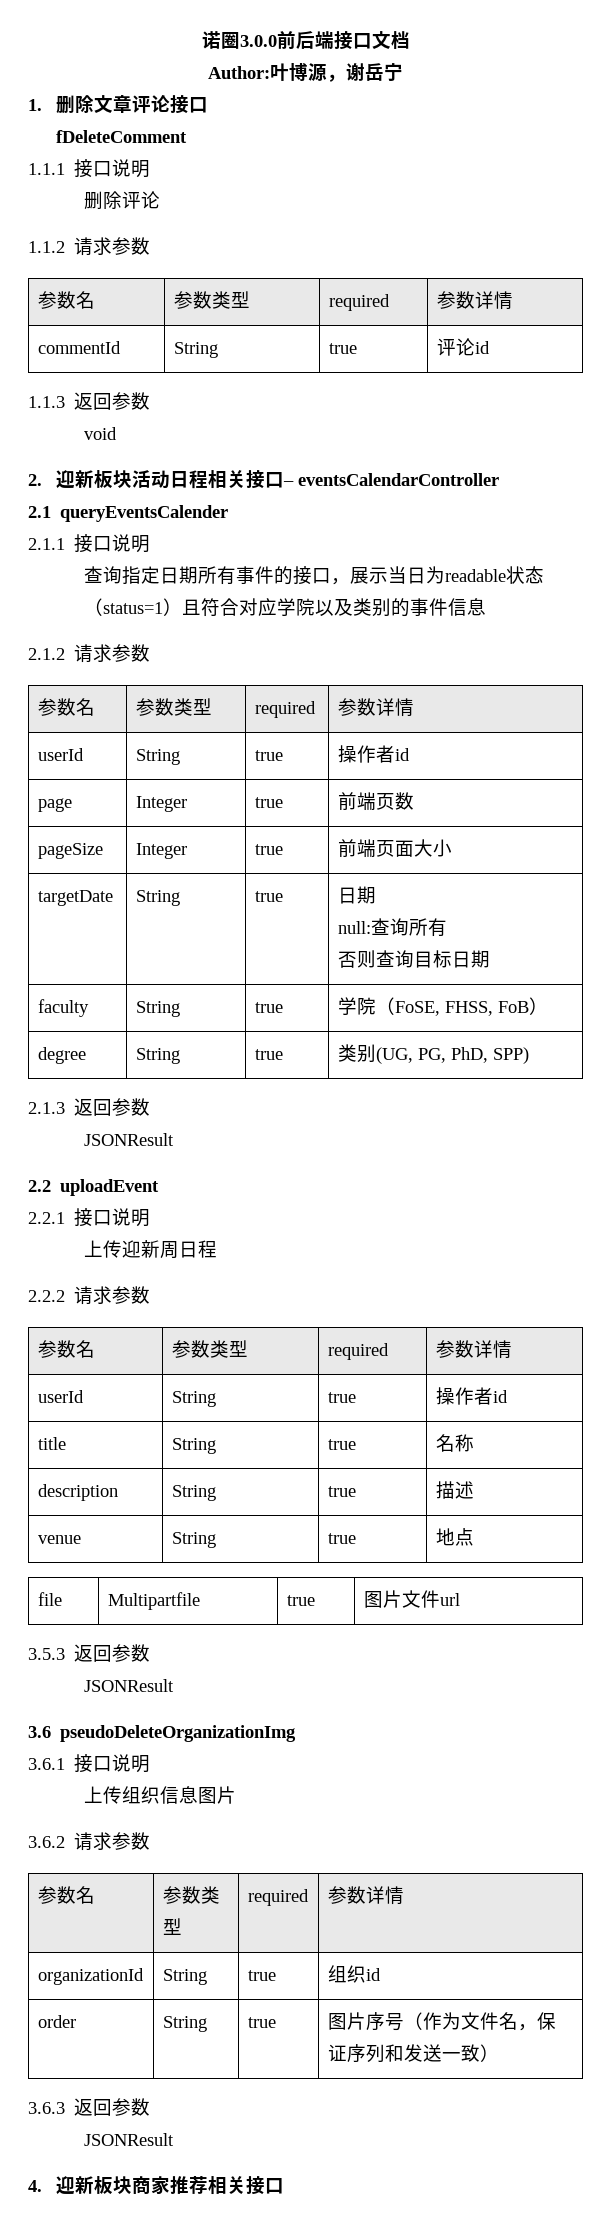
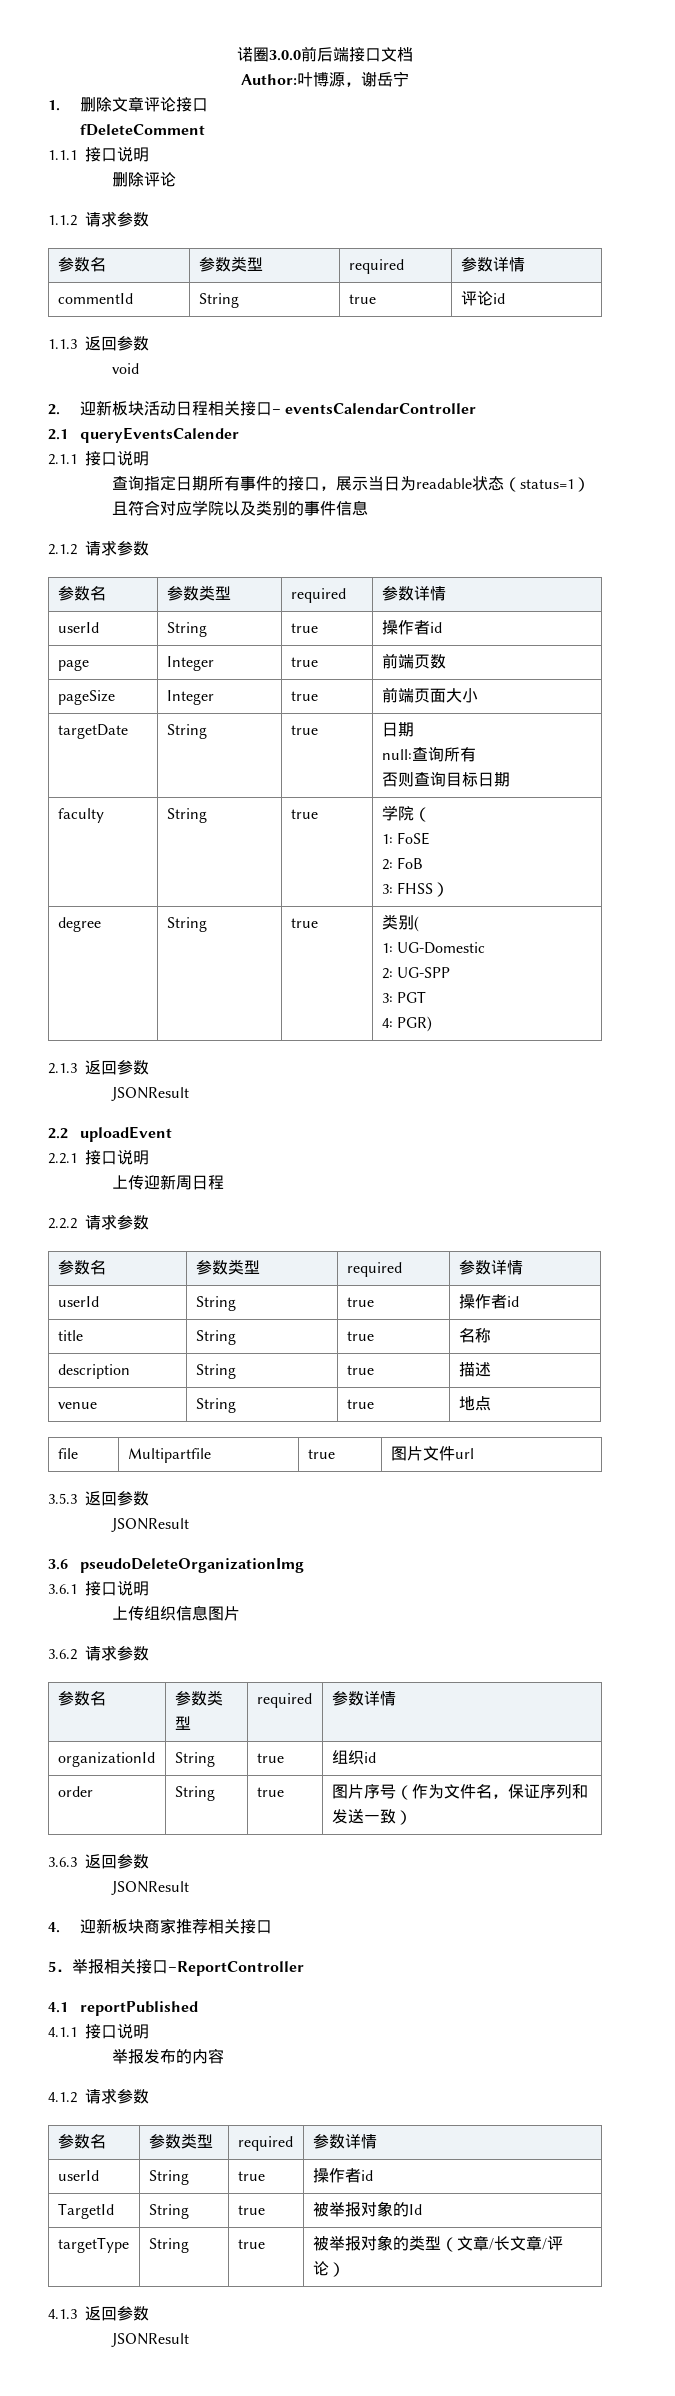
[394,1001,493,1016] FoSE, FHSS, -> [381,832,431,845] [381,859,393,870] // 1: FoSE // 2:
(529, 1007) none -> [381,882,434,894] // 3: FHSS
[375,1047,529,1064] (UG, PG, PhD, SPP) -> [413,916,419,932] [381,942,486,954] [381,967,451,979] [381,991,427,1003] [381,1016,433,1032] ( // 1: UG-Domestic // 2: UG-SPP // 3: PGT // 4: PGR)
(285, 2186) none -> [48,1959,304,1976] [48,2001,198,2016] [48,2023,149,2039] [111,2048,224,2064] [48,2088,149,2104] [57,2134,106,2149] [148,2133,213,2149] [237,2136,293,2151] [312,2134,377,2149] [57,2170,99,2181] [148,2170,189,2185] [237,2171,265,2181] [312,2168,373,2183] [57,2203,114,2219] [148,2204,189,2219] [237,2205,265,2215] [312,2201,422,2217] [57,2237,129,2253] [148,2238,189,2253] [237,2239,265,2249] [312,2235,563,2252] [312,2261,345,2277] [48,2306,149,2321] [110,2333,189,2347] // 5．举报相关接口–ReportController // 4.1 reportPublished // 4.1.1接口说明 // 举报发布的内容 // 4.1.2请求参数 // 参数名 | 参数类型 | required | 参数详情 // userId | String | true | 操作者id // TargetId | String | true | 被举报对象的Id // targetType | String | true | 被举报对象的类型（文章/长文章/评论） // 4.1.3返回参数 // JSONResult

